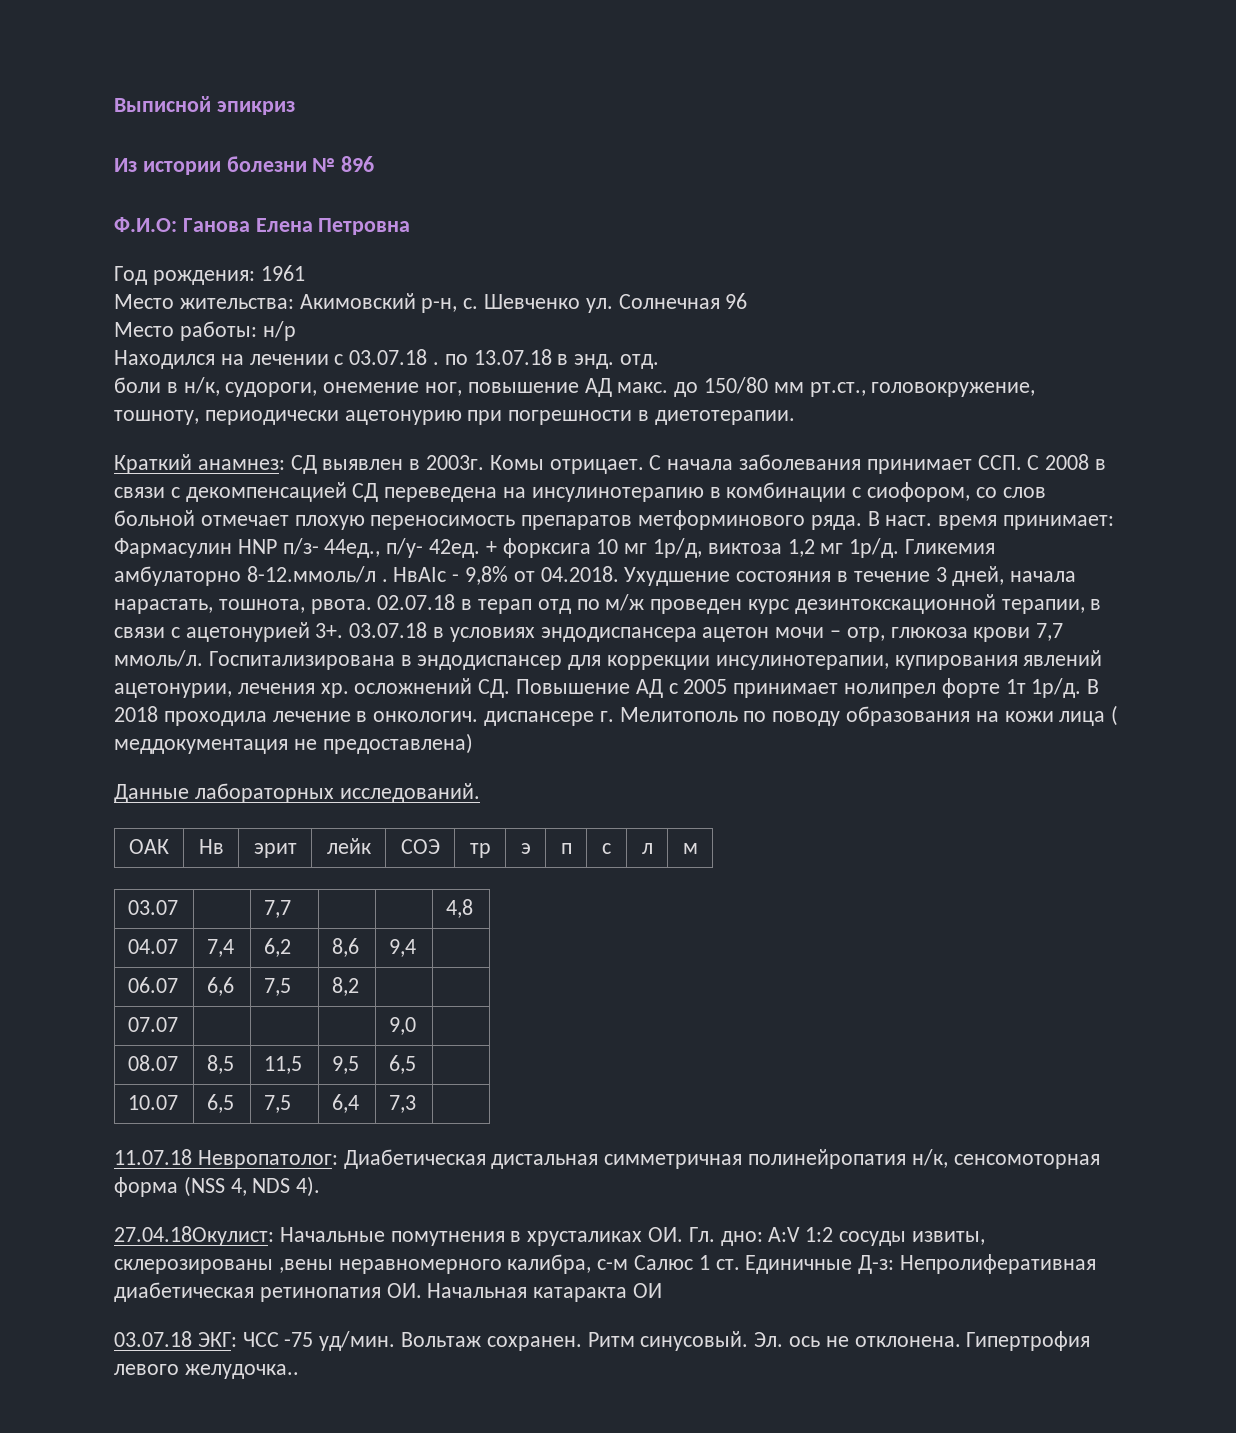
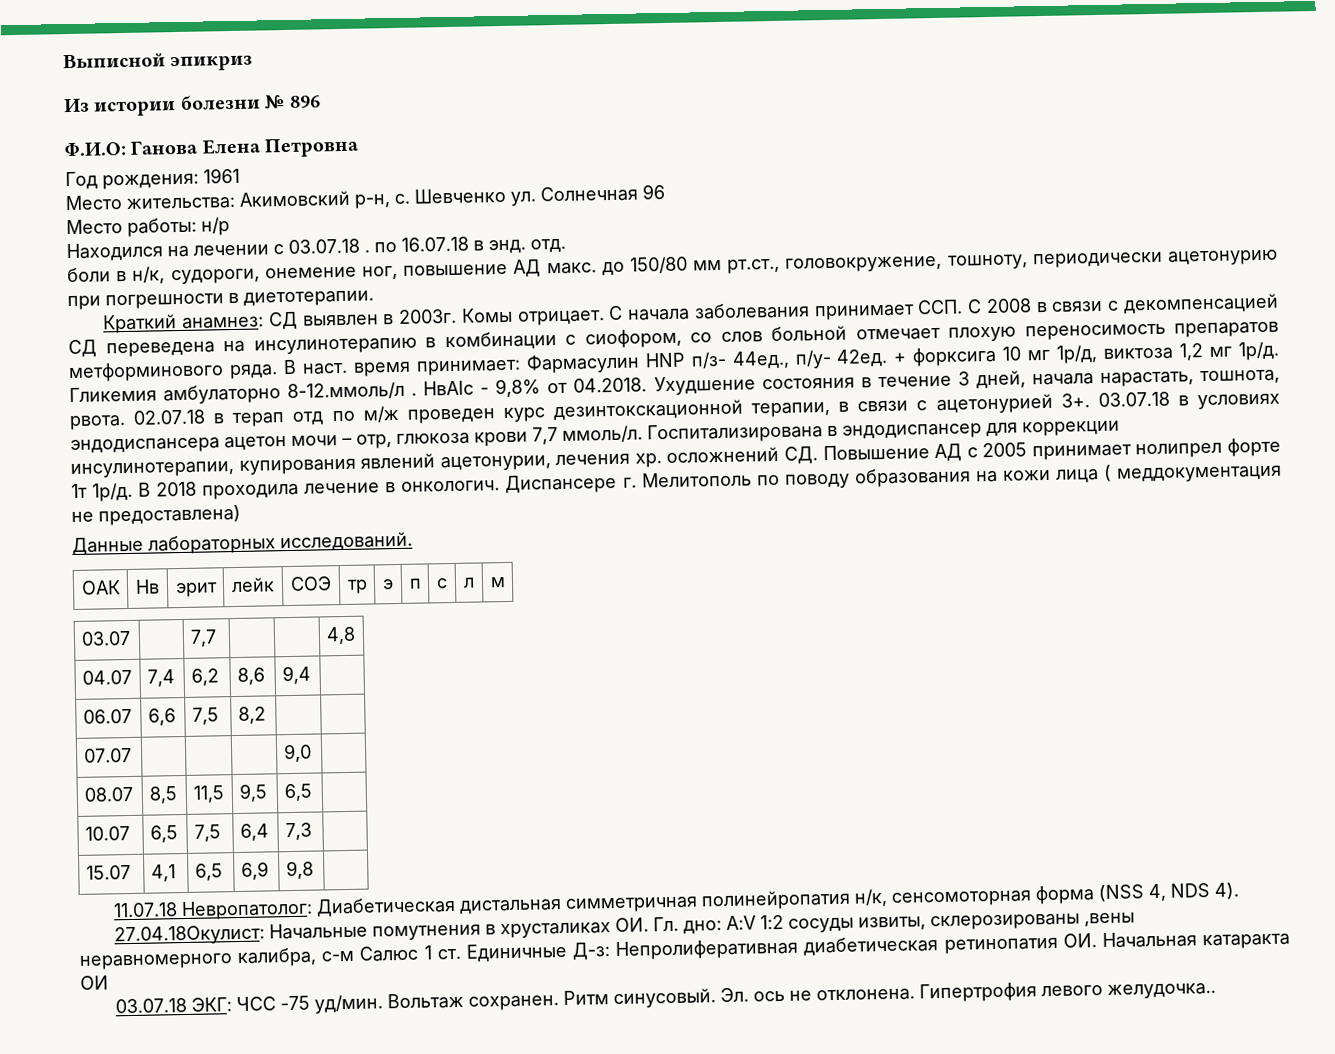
[473,349,552,365] 13.07.18 -> [401,236,469,252] 16.07.18
[484,711,595,726] диспансере -> [505,473,618,494] Диспансере
(417, 1104) none -> [85,864,131,880] [150,864,176,882] [194,863,223,881] [240,861,269,880] [285,860,314,880] // 15.07 | 4,1 | 6,5 | 6,9 | 9,8 |

